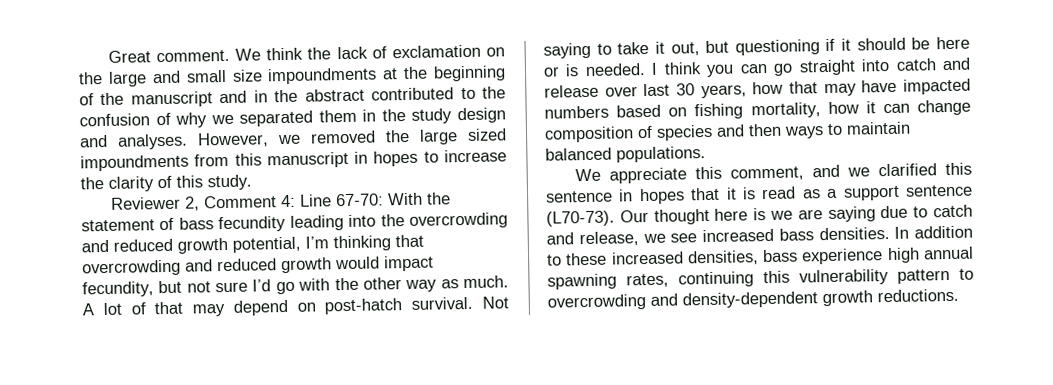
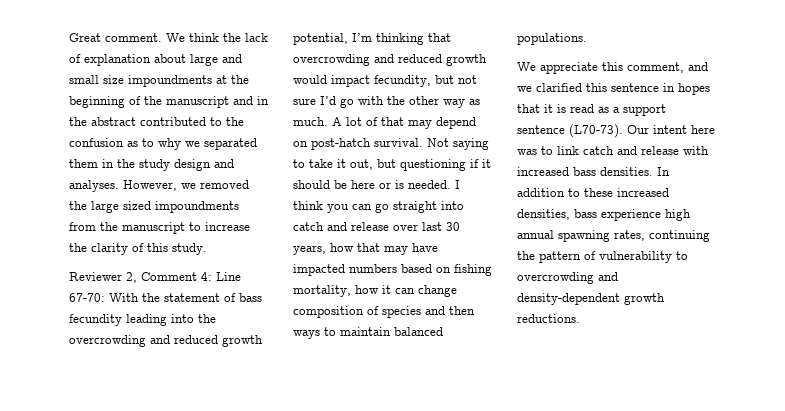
[391,44,505,59] [78,72,103,85] exclamation on the -> [84,54,186,66] explanation about
[155,112,171,126] of -> [127,138,154,147] as to
[234,150,419,169] this manuscript in hopes -> [100,222,185,234] the manuscript
[653,204,974,225] [546,231,698,247] thought here is we are saying due to catch and release, we see -> [653,125,715,134] [517,146,709,155] intent here was to link catch and release with
[763,269,950,286] this vulnerability pattern -> [517,251,672,263] the pattern of vulnerability

